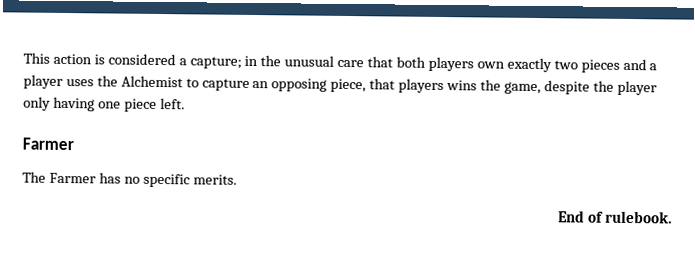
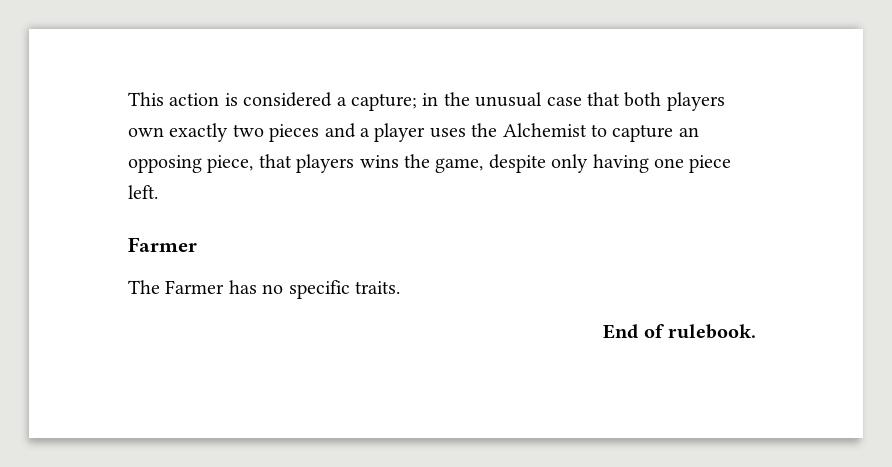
[337,59,365,68] care -> [546,97,582,106] case
[592,80,657,96] the player -> (546, 163) none
[192,174,237,185] merits. -> [355,281,400,294] traits.

